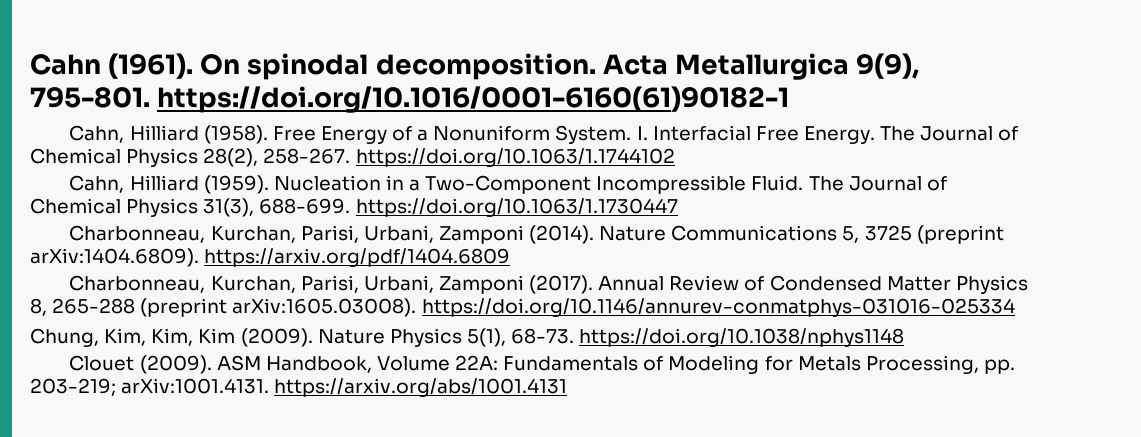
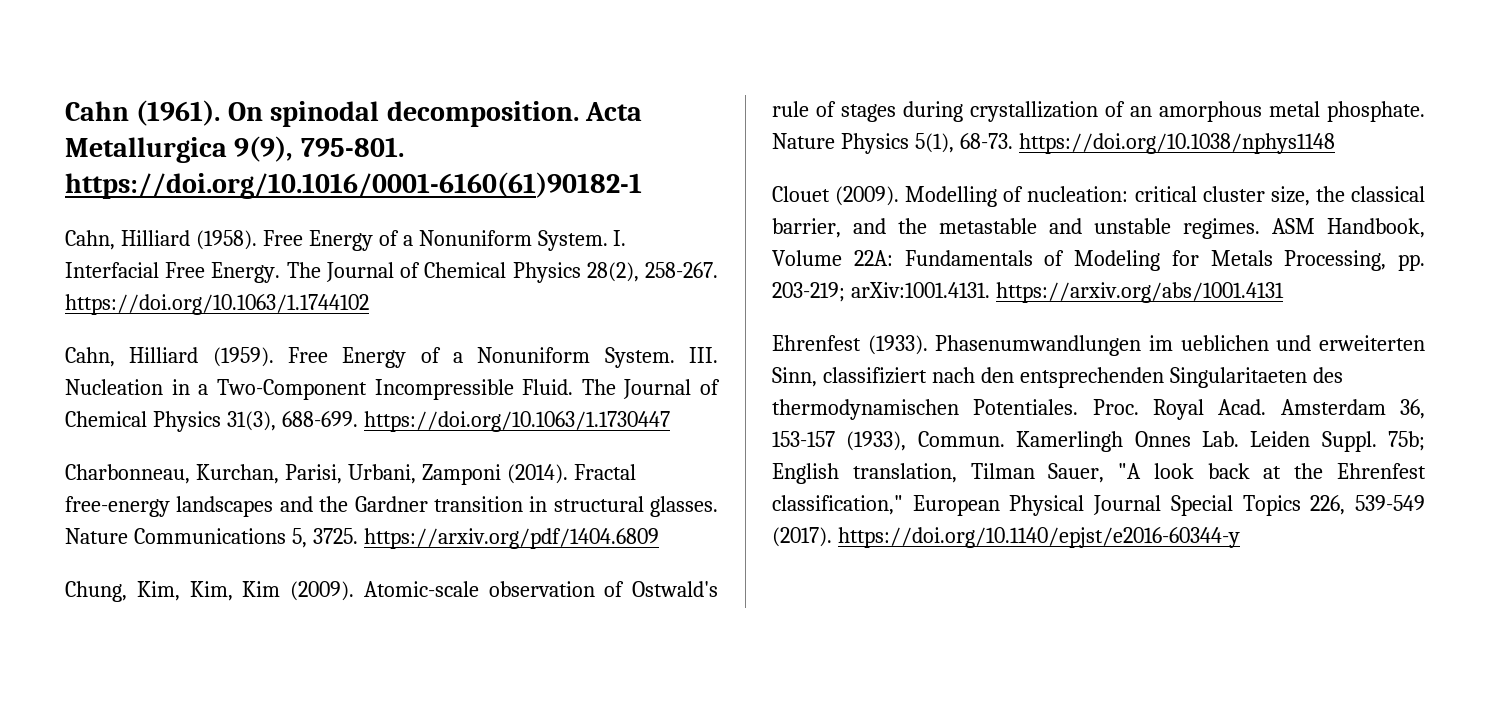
(269, 184) none -> [287,347,718,368] Free Energy of a Nonuniform System. III.
[599,225,1004,244] [30,248,511,267] [69,275,1028,294] [30,298,1015,317] Nature Communications 5, 3725 (preprint arXiv:1404.6809). https://arxiv.org/pdf/1404.6809 // Charbonneau, Kurchan, Parisi, Urbani, Zamponi (2017). Annual Review of Condensed Matter Physics 8, 265-288 (preprint arXiv:1605.03008). https://doi.org/10.1146/annurev-conmatphys-031016-025334 -> [573,464,636,480] [65,496,718,517] [65,528,659,549] Fractal free-energy landscapes and the Gardner transition in structural glasses. Nature Communications 5, 3725. https://arxiv.org/pdf/1404.6809
(313, 337) none -> [363,581,718,597] [772,101,1425,122] Atomic-scale observation of Ostwald's rule of stages during crystallization of an amorphous metal phosphate.
(212, 364) none -> [905,186,1425,207] [772,218,1260,239] Modelling of nucleation: critical cluster size, the classical barrier, and the metastable and unstable regimes.
(568, 387) none -> [772,335,1425,356] [772,367,1343,388] [772,399,1425,420] [772,431,1425,452] [772,463,1426,484] [772,495,1426,516] [772,527,1240,548] // Ehrenfest (1933). Phasenumwandlungen im ueblichen und erweiterten Sinn, classifiziert nach den entsprechenden Singularitaeten des thermodynamischen Potentiales. Proc. Royal Acad. Amsterdam 36, 153-157 (1933), Commun. Kamerlingh Onnes Lab. Leiden Suppl. 75b; English translation, Tilman Sauer, "A look back at the Ehrenfest classification," European Physical Journal Special Topics 226, 539-549 (2017). https://doi.org/10.1140/epjst/e2016-60344-y

